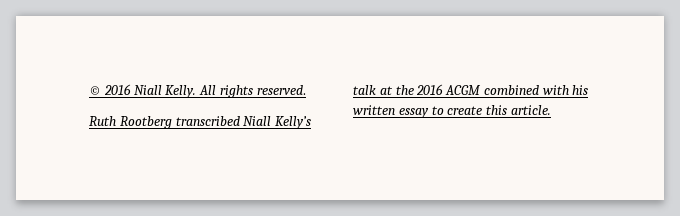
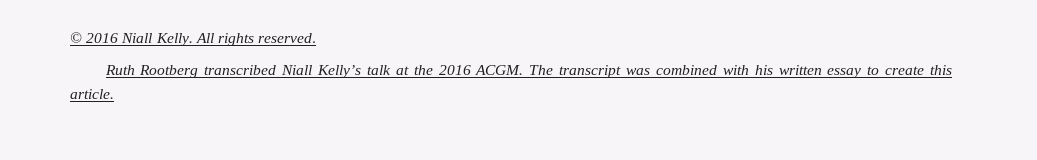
[445,85,482,95] ACGM -> [475,65,651,78] ACGM. The transcript was

